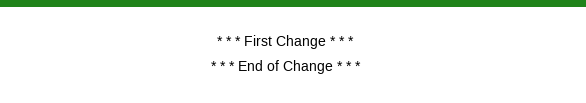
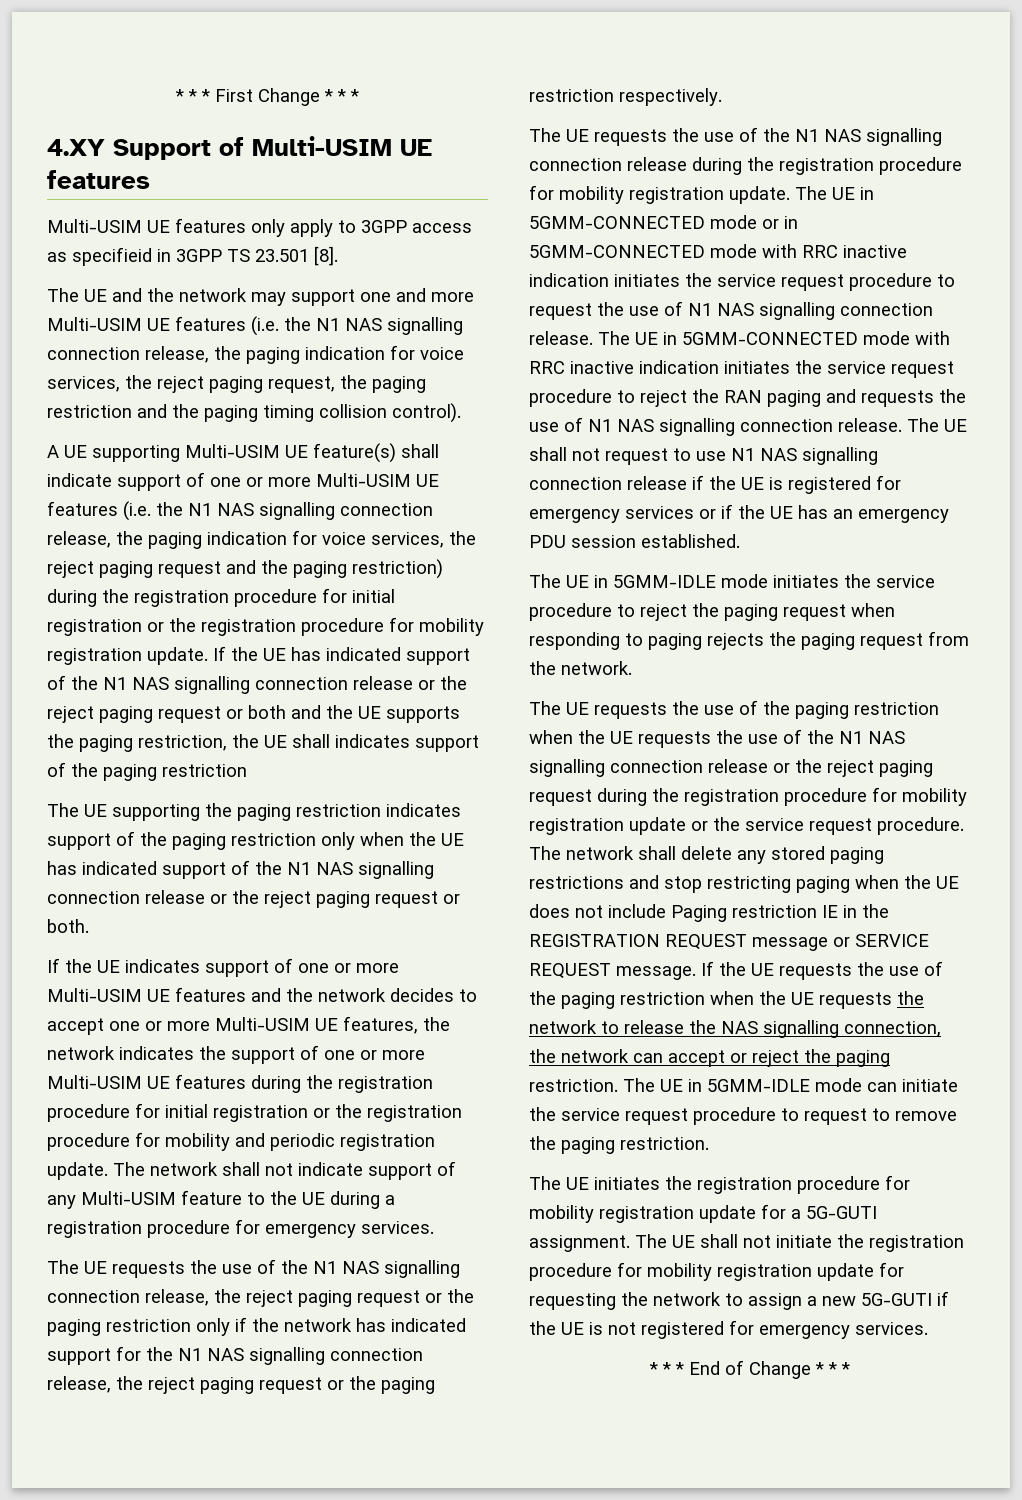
(354, 41) none -> [47,136,432,160] [47,170,150,189] [47,218,472,237] [47,246,338,266] [47,288,474,306] [47,316,463,336] [47,345,464,364] [47,375,426,393] [47,403,461,423] [47,443,439,463] [47,472,439,491] [47,501,433,521] [47,530,476,549] [47,559,443,579] [47,588,395,607] [47,617,484,636] [47,646,470,665] [47,675,467,694] [47,705,460,723] [47,734,479,752] [47,762,247,781] [47,803,461,821] [47,831,464,850] [47,860,434,879] [47,890,460,908] [47,919,89,933] [47,958,399,977] [47,987,477,1002] [47,1016,450,1035] [47,1045,425,1064] [47,1074,433,1093] [47,1103,462,1122] [47,1132,435,1151] [47,1161,456,1180] [47,1190,395,1209] [47,1219,434,1238] [47,1259,460,1278] [47,1289,474,1307] [47,1317,466,1336] [47,1346,423,1365] [47,1376,435,1394] [529,88,722,106] [529,127,942,146] [529,157,962,175] [529,185,874,204] [529,215,798,229] [529,244,907,258] [529,273,955,291] [529,301,933,320] [529,331,950,345] [529,360,954,378] [529,389,966,407] [529,417,967,436] [529,447,878,465] [529,475,901,494] [529,504,949,523] [529,534,740,548] [529,574,935,588] [529,603,895,621] [529,631,969,650] [529,661,632,675] [529,700,939,719] [529,729,905,748] [529,759,933,777] [529,787,967,806] [529,817,964,835] [529,846,884,864] [529,875,959,893] [529,904,889,922] [529,934,929,951] [529,961,943,980] [529,991,924,1009] [529,1020,941,1038] [529,1049,890,1067] [529,1078,958,1092] [529,1107,957,1125] [529,1136,709,1154] [529,1175,910,1194] [529,1204,877,1223] [529,1234,964,1252] [529,1262,904,1281] [529,1291,949,1310] [529,1320,928,1339] // 4.XY Support of Multi-USIM UE features // Multi-USIM UE features only apply to 3GPP access as specifieid in 3GPP TS 23.501 [8]. // The UE and the network may support one and more Multi-USIM UE features (i.e. the N1 NAS signalling connection release, the paging indication for voice services, the reject paging request, the paging restriction and the paging timing collision control). // A UE supporting Multi-USIM UE feature(s) shall indicate support of one or more Multi-USIM UE features (i.e. the N1 NAS signalling connection release, the paging indication for voice services, the reject paging request and the paging restriction) during the registration procedure for initial registration or the registration procedure for mobility registration update. If the UE has indicated support of the N1 NAS signalling connection release or the reject paging request or both and the UE supports the paging restriction, the UE shall indicates support of the paging restriction // The UE supporting the paging restriction indicates support of the paging restriction only when the UE has indicated support of the N1 NAS signalling connection release or the reject paging request or both. // If the UE indicates support of one or more Multi-USIM UE features and the network decides to accept one or more Multi-USIM UE features, the network indicates the support of one or more Multi-USIM UE features during the registration procedure for initial registration or the registration procedure for mobility and periodic registration update. The network shall not indicate support of any Multi-USIM feature to the UE during a registration procedure for emergency services. // The UE requests the use of the N1 NAS signalling connection release, the reject paging request or the paging restriction only if the network has indicated support for the N1 NAS signalling connection release, the reject paging request or the paging restriction respectively. // The UE requests the use of the N1 NAS signalling connection release during the registration procedure for mobility registration update. The UE in 5GMM-CONNECTED mode or in 5GMM-CONNECTED mode with RRC inactive indication initiates the service request procedure to request the use of N1 NAS signalling connection release. The UE in 5GMM-CONNECTED mode with RRC inactive indication initiates the service request procedure to reject the RAN paging and requests the use of N1 NAS signalling connection release. The UE shall not request to use N1 NAS signalling connection release if the UE is registered for emergency services or if the UE has an emergency PDU session established. // The UE in 5GMM-IDLE mode initiates the service procedure to reject the paging request when responding to paging rejects the paging request from the network. // The UE requests the use of the paging restriction when the UE requests the use of the N1 NAS signalling connection release or the reject paging request during the registration procedure for mobility registration update or the service request procedure. The network shall delete any stored paging restrictions and stop restricting paging when the UE does not include Paging restriction IE in the REGISTRATION REQUEST message or SERVICE REQUEST message. If the UE requests the use of the paging restriction when the UE requests the network to release the NAS signalling connection, the network can accept or reject the paging restriction. The UE in 5GMM-IDLE mode can initiate the service request procedure to request to remove the paging restriction. // The UE initiates the registration procedure for mobility registration update for a 5G-GUTI assignment. The UE shall not initiate the registration procedure for mobility registration update for requesting the network to assign a new 5G-GUTI if the UE is not registered for emergency services.

